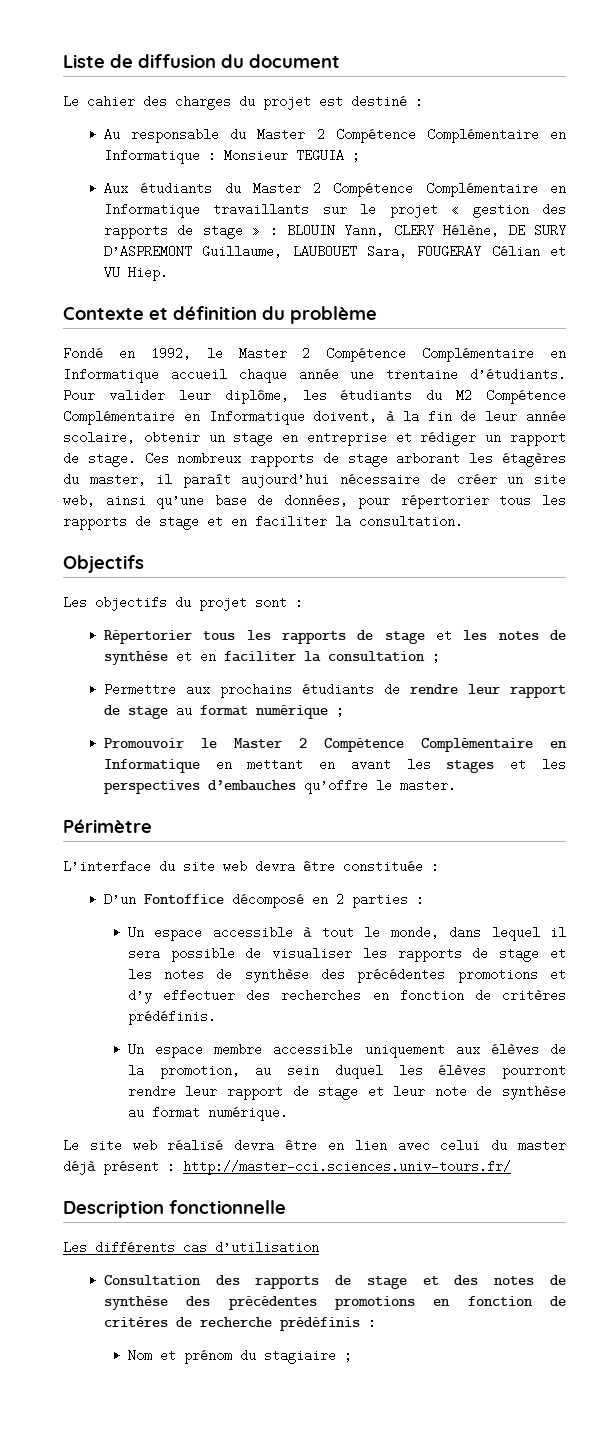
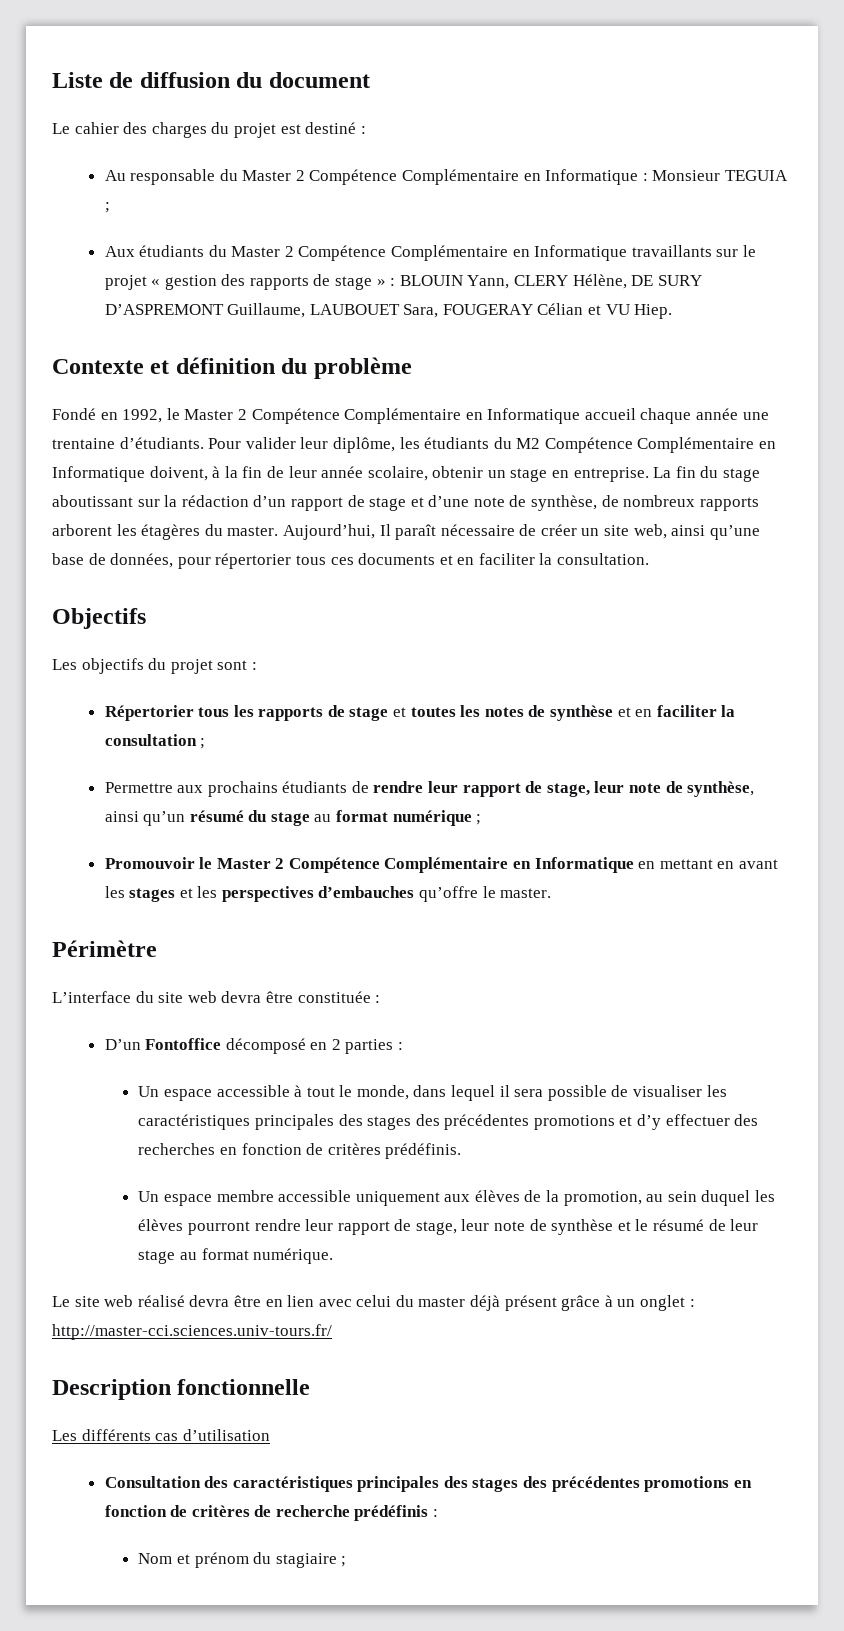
[306,431,566,446] [63,452,566,467] [63,473,330,488] entreprise et rédiger un rapport de stage. Ces nombreux rapports de stage arborant les étagères du master, il paraît aujourd’hui -> [573,466,761,482] [52,495,759,511] [52,524,437,540] entreprise. La fin du stage aboutissant sur la rédaction d’un rapport de stage et d’une note de synthèse, de nombreux rapports arborent les étagères du master. Aujourd’hui, Il paraît
[541,494,566,507] [63,515,199,530] les rapports de stage -> [330,553,436,565] ces documents
(452, 635) none -> [410,707,456,717] toutes
(120, 710) none -> [546,781,755,797] [104,810,267,826] stage, leur note de synthèse, ainsi qu’un résumé du
[397,947,566,962] [127,968,309,983] rapports de stage et les notes de synthèse -> [138,1114,412,1130] caractéristiques principales des stages
[318,1085,384,1100] stage et -> [415,1221,457,1235] stage,
(566, 1092) none -> [617,1219,759,1231] [138,1250,176,1264] et le résumé de leur stage
(159, 1167) none -> [561,1295,686,1311] grâce à un onglet
[255,1275,567,1289] [103,1296,168,1310] rapports de stage et des notes de synthèse -> [232,1476,519,1492] caractéristiques principales des stages

